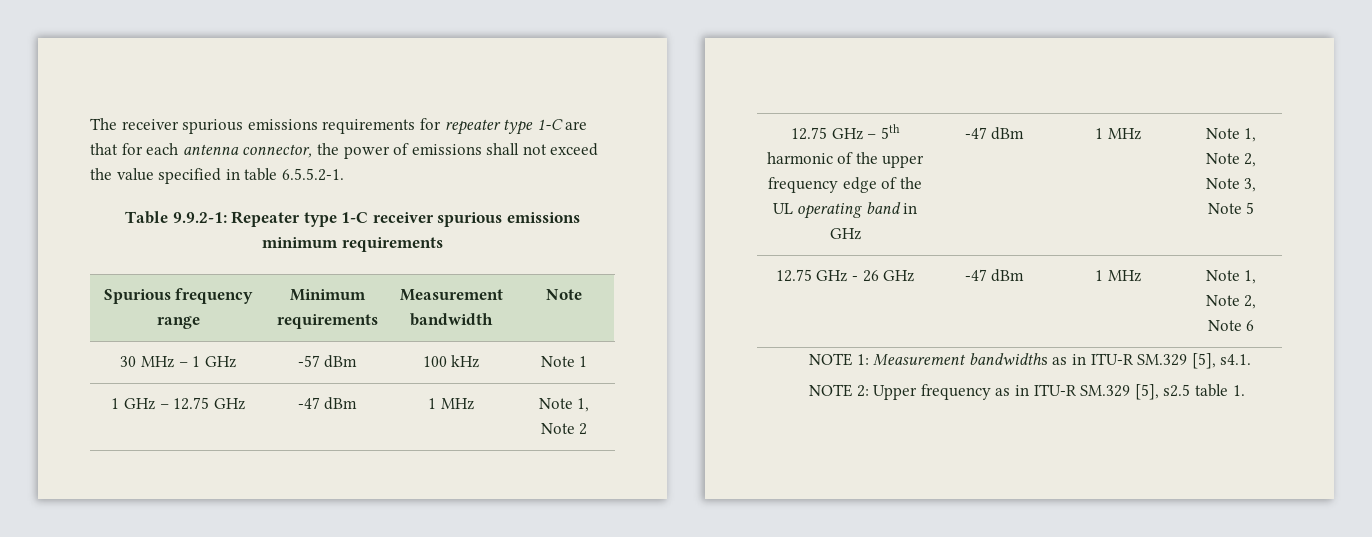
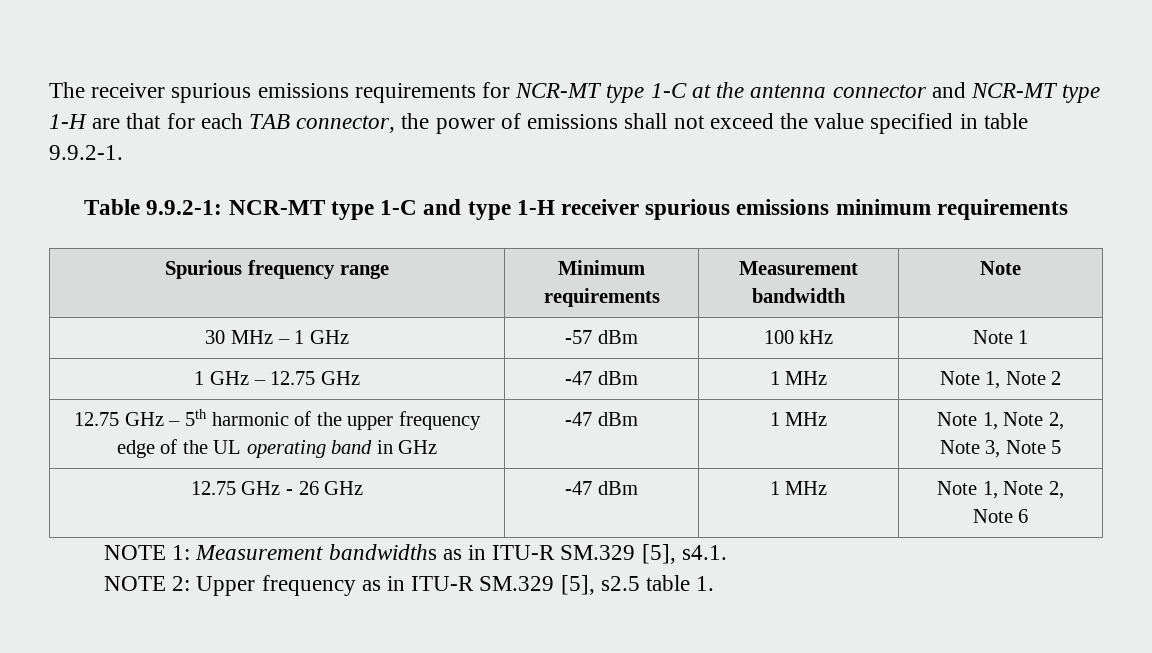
[444,119,563,135] repeater type 1-C -> [515,82,1101,103] [49,114,87,129] NCR-MT type 1-C at the antenna connector and NCR-MT type 1-H
[182,144,239,155] antenna -> [249,114,291,129] TAB
[281,168,344,181] 6.5.5.2-1. -> [49,145,123,160] 9.9.2-1.
[231,211,369,227] Repeater type 1-C -> [228,199,555,220] NCR-MT type 1-C and type 1-H

